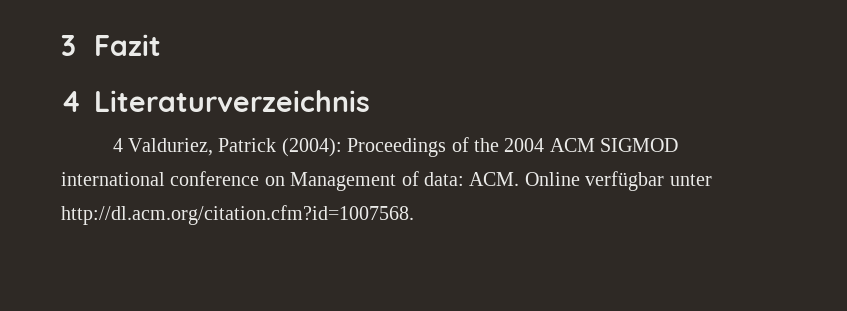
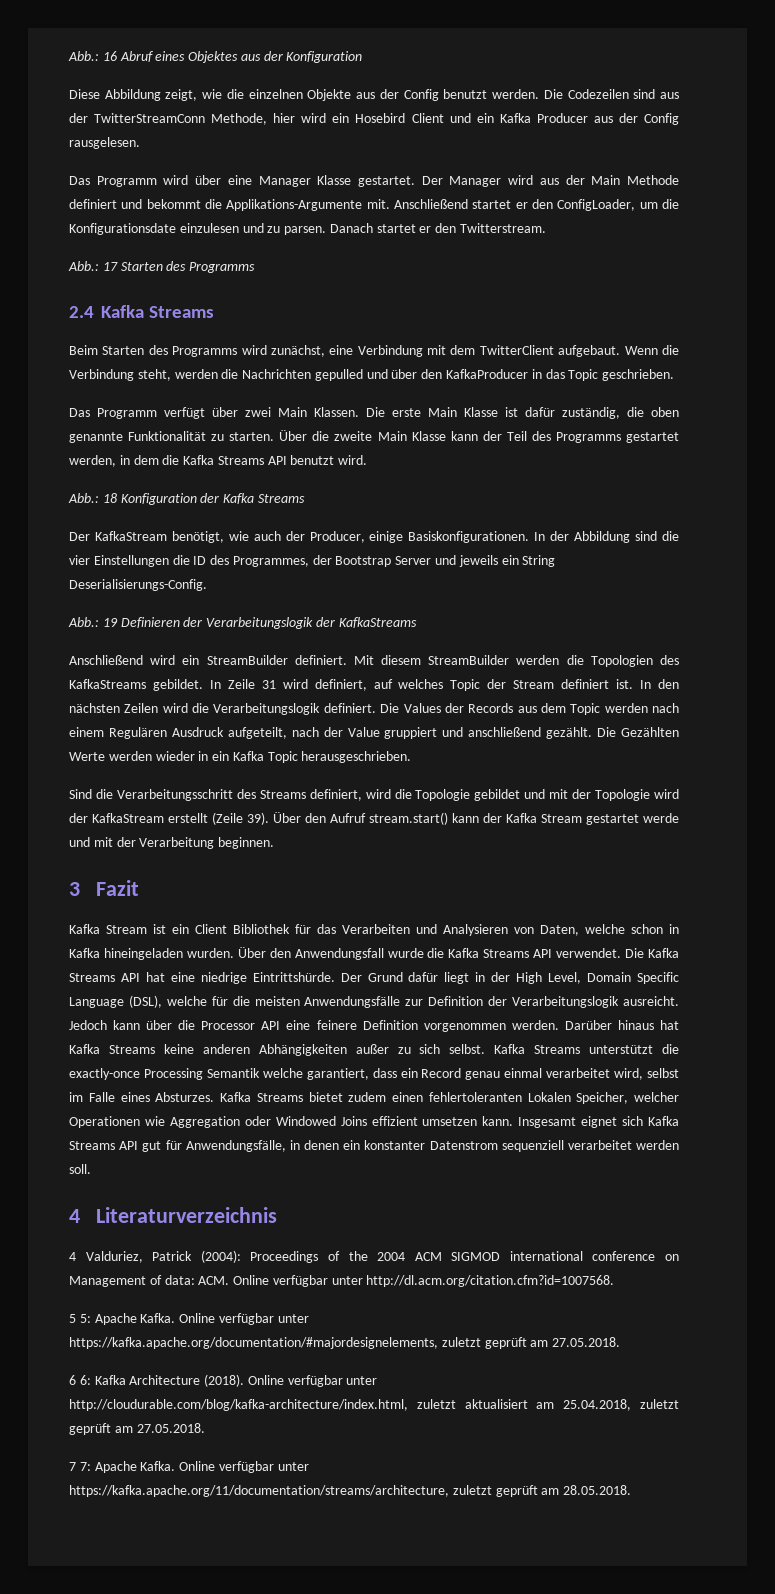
[61,34,161,56] 3 Fazit -> [68,51,363,63] [69,89,680,101] [69,113,679,125] [69,137,140,149] [69,175,679,187] [69,199,679,211] [69,223,547,235] [68,261,256,273] [69,305,215,318] [69,345,679,357] [69,369,675,381] [69,407,679,419] [69,430,679,443] [69,455,368,467] [68,493,305,505] [69,531,679,543] [69,555,556,567] [69,579,207,591] [68,617,417,629] [69,655,679,667] [69,679,679,691] [69,703,679,715] [69,727,679,739] [69,751,412,763] [69,789,680,801] [69,812,679,825] [69,837,275,849] [69,880,139,896] [69,924,679,936] [69,947,679,960] [69,972,679,984] [69,995,679,1008] [69,1020,680,1032] [69,1044,679,1056] [69,1068,679,1080] [69,1092,679,1104] [69,1116,679,1128] [69,1140,680,1152] [69,1164,91,1174] Abb.: 16 Abruf eines Objektes aus der Konfiguration // Diese Abbildung zeigt, wie die einzelnen Objekte aus der Config benutzt werden. Die Codezeilen sind aus der TwitterStreamConn Methode, hier wird ein Hosebird Client und ein Kafka Producer aus der Config rausgelesen. // Das Programm wird über eine Manager Klasse gestartet. Der Manager wird aus der Main Methode definiert und bekommt die Applikations-Argumente mit. Anschließend startet er den ConfigLoader, um die Konfigurationsdate einzulesen und zu parsen. Danach startet er den Twitterstream. // Abb.: 17 Starten des Programms // 2.4 Kafka Streams // Beim Starten des Programms wird zunächst, eine Verbindung mit dem TwitterClient aufgebaut. Wenn die Verbindung steht, werden die Nachrichten gepulled und über den KafkaProducer in das Topic geschrieben. // Das Programm verfügt über zwei Main Klassen. Die erste Main Klasse ist dafür zuständig, die oben genannte Funktionalität zu starten. Über die zweite Main Klasse kann der Teil des Programms gestartet werden, in dem die Kafka Streams API benutzt wird. // Abb.: 18 Konfiguration der Kafka Streams // Der KafkaStream benötigt, wie auch der Producer, einige Basiskonfigurationen. In der Abbildung sind die vier Einstellungen die ID des Programmes, der Bootstrap Server und jeweils ein String Deserialisierungs-Config. // Abb.: 19 Definieren der Verarbeitungslogik der KafkaStreams // Anschließend wird ein StreamBuilder definiert. Mit diesem StreamBuilder werden die Topologien des KafkaStreams gebildet. In Zeile 31 wird definiert, auf welches Topic der Stream definiert ist. In den nächsten Zeilen wird die Verarbeitungslogik definiert. Die Values der Records aus dem Topic werden nach einem Regulären Ausdruck aufgeteilt, nach der Value gruppiert und anschließend gezählt. Die Gezählten Werte werden wieder in ein Kafka Topic herausgeschrieben. // Sind die Verarbeitungsschritt des Streams definiert, wird die Topologie gebildet und mit der Topologie wird der KafkaStream erstellt (Zeile 39). Über den Aufruf stream.start() kann der Kafka Stream gestartet werde und mit der Verarbeitung beginnen. // 3 Fazit // Kafka Stream ist ein Client Bibliothek für das Verarbeiten und Analysieren von Daten, welche schon in Kafka hineingeladen wurden. Über den Anwendungsfall wurde die Kafka Streams API verwendet. Die Kafka Streams API hat eine niedrige Eintrittshürde. Der Grund dafür liegt in der High Level, Domain Specific Language (DSL), welche für die meisten Anwendungsfälle zur Definition der Verarbeitungslogik ausreicht. Jedoch kann über die Processor API eine feinere Definition vorgenommen werden. Darüber hinaus hat Kafka Streams keine anderen Abhängigkeiten außer zu sich selbst. Kafka Streams unterstützt die exactly-once Processing Semantik welche garantiert, dass ein Record genau einmal verarbeitet wird, selbst im Falle eines Absturzes. Kafka Streams bietet zudem einen fehlertoleranten Lokalen Speicher, welcher Operationen wie Aggregation oder Windowed Joins effizient umsetzen kann. Insgesamt eignet sich Kafka Streams API gut für Anwendungsfälle, in denen ein konstanter Datenstrom sequenziell verarbeitet werden soll.
(414, 215) none -> [69,1313,309,1325] [69,1337,621,1349] [69,1374,378,1387] [69,1399,679,1411] [69,1423,205,1435] [69,1461,309,1473] [69,1485,632,1497] // 5 5: Apache Kafka. Online verfügbar unter https://kafka.apache.org/documentation/#majordesignelements, zuletzt geprüft am 27.05.2018. // 6 6: Kafka Architecture (2018). Online verfügbar unter http://cloudurable.com/blog/kafka-architecture/index.html, zuletzt aktualisiert am 25.04.2018, zuletzt geprüft am 27.05.2018. // 7 7: Apache Kafka. Online verfügbar unter https://kafka.apache.org/11/documentation/streams/architecture, zuletzt geprüft am 28.05.2018.

